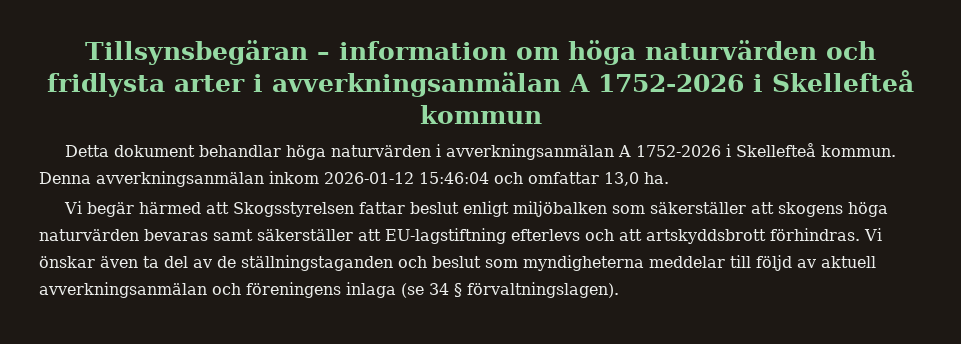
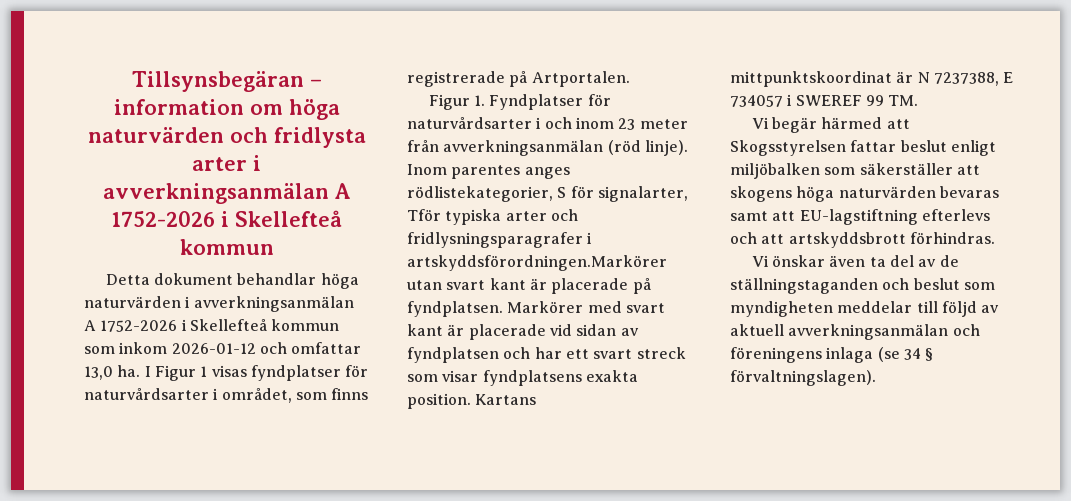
[820,145,896,157] [39,171,264,187] kommun. Denna avverkningsanmälan -> [271,319,340,331] [84,346,115,354] kommun som
[419,172,489,184] 15:46:04 -> (256, 348) none
(669, 178) none -> [144,365,369,381] [84,388,369,403] [407,71,630,87] [428,94,611,110] [407,117,688,130] [407,140,688,156] [407,164,570,179] [407,186,688,202] [407,209,578,225] [407,232,593,248] [407,255,667,271] [407,278,651,294] [407,301,665,317] [407,324,639,340] [407,347,686,363] [407,370,638,386] [407,393,537,409] [730,71,1014,87] [730,94,919,107] I Figur 1 visas fyndplatser för naturvårdsarter i området, som finns registrerade på Artportalen. // Figur 1. Fyndplatser för naturvårdsarter i och inom 23 meter från avverkningsanmälan (röd linje). Inom parentes anges rödlistekategorier, S för signalarter, Tför typiska arter och fridlysningsparagrafer i artskyddsförordningen.Markörer utan svart kant är placerade på fyndplatsen. Markörer med svart kant är placerade vid sidan av fyndplatsen och har ett svart streck som visar fyndplatsens exakta position. Kartans mittpunktskoordinat är N 7237388, E 734057 i SWEREF 99 TM.
[257,229,353,241] säkerställer -> (768, 216) none
(860, 234) none -> (995, 238) //
[523,255,644,271] myndigheterna -> [730,301,833,317] myndigheten

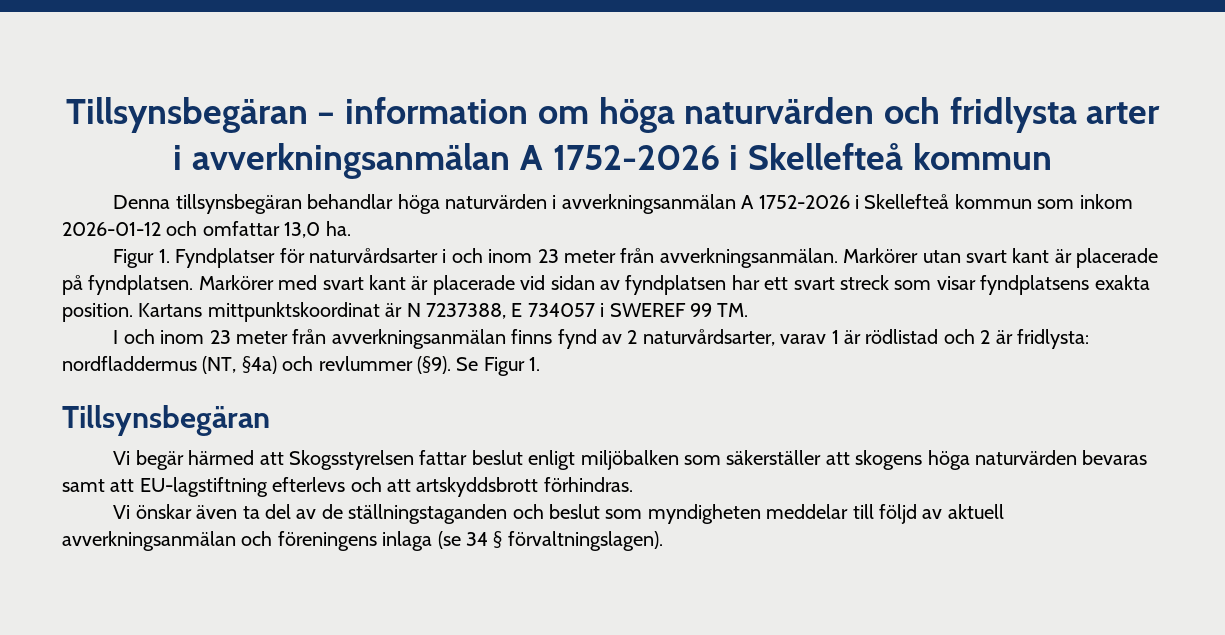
[105,273,233,285] Detta dokument -> [113,194,302,214] Denna tillsynsbegäran
[144,365,369,381] [84,388,369,403] [407,71,630,87] I Figur 1 visas fyndplatser för naturvårdsarter i området, som finns registrerade på Artportalen. -> (351, 228) none
[443,140,688,156] [407,164,570,179] [407,186,688,202] [407,209,578,225] [407,232,593,248] [407,255,667,271] avverkningsanmälan (röd linje). Inom parentes anges rödlistekategorier, S för signalarter, Tför typiska arter och fridlysningsparagrafer i artskyddsförordningen.Markörer -> [659,248,919,268] avverkningsanmälan. Markörer
[503,347,531,359] och -> (727, 285) none
(919, 100) none -> [113,329,1090,349] [62,356,541,376] [62,405,270,436] // I och inom 23 meter från avverkningsanmälan finns fynd av 2 naturvårdsarter, varav 1 är rödlistad och 2 är fridlysta: nordfladdermus (NT, §4a) och revlummer (§9). Se Figur 1. // Tillsynsbegäran

